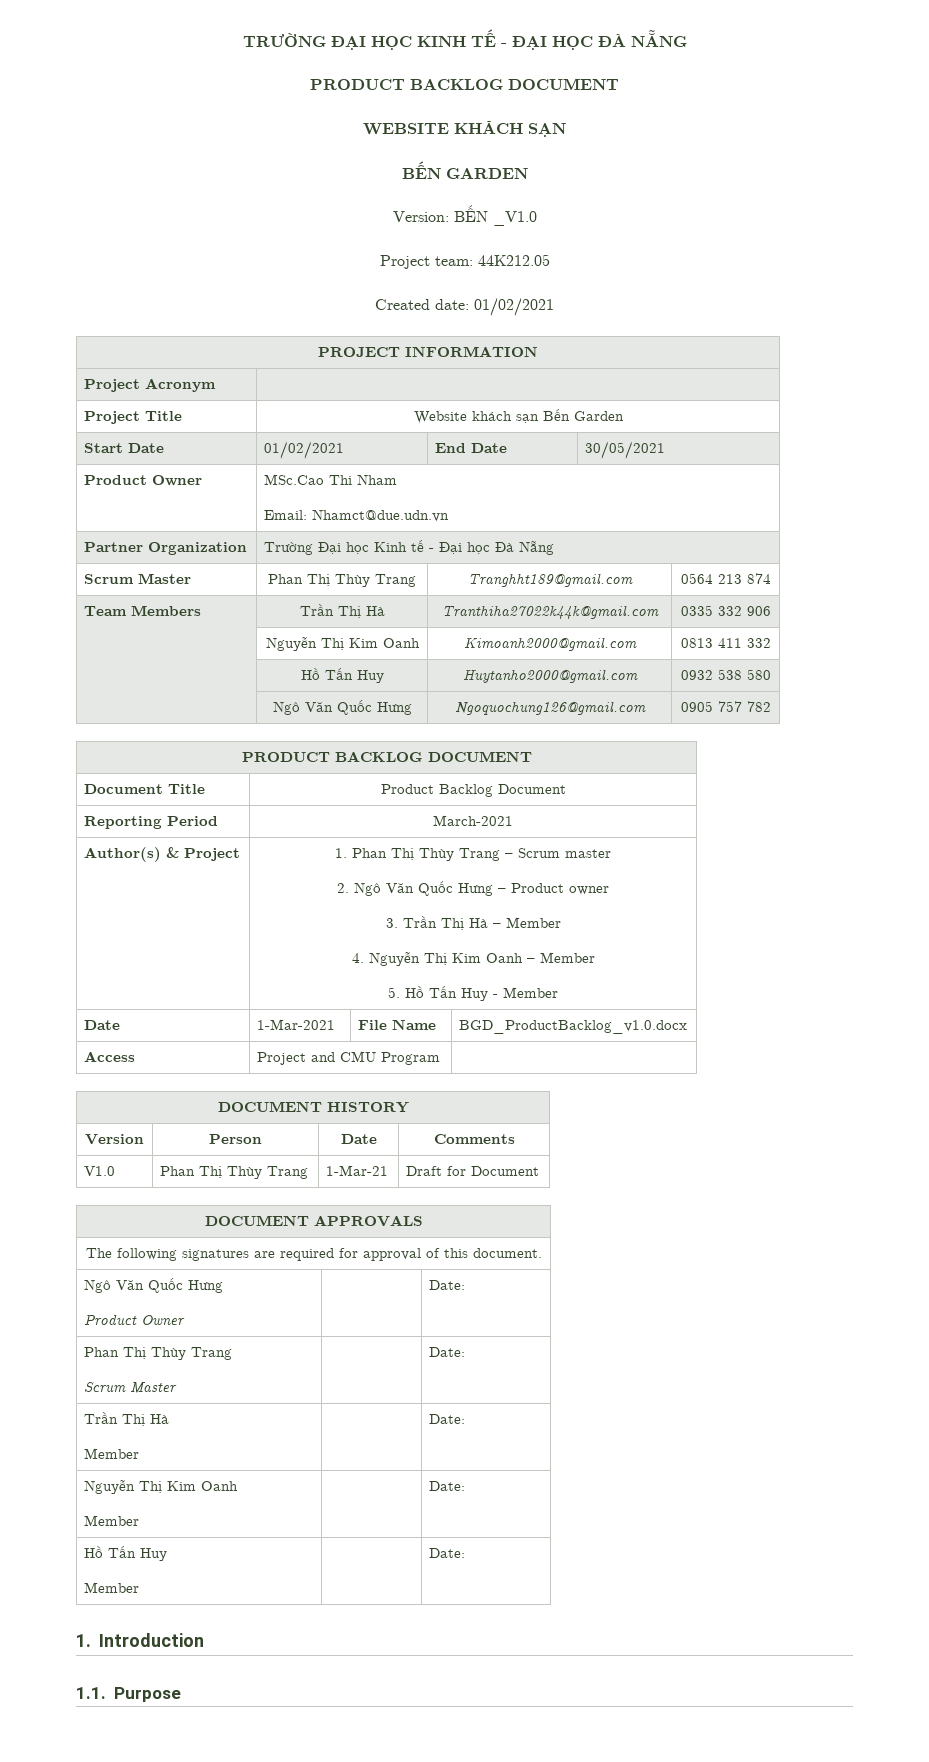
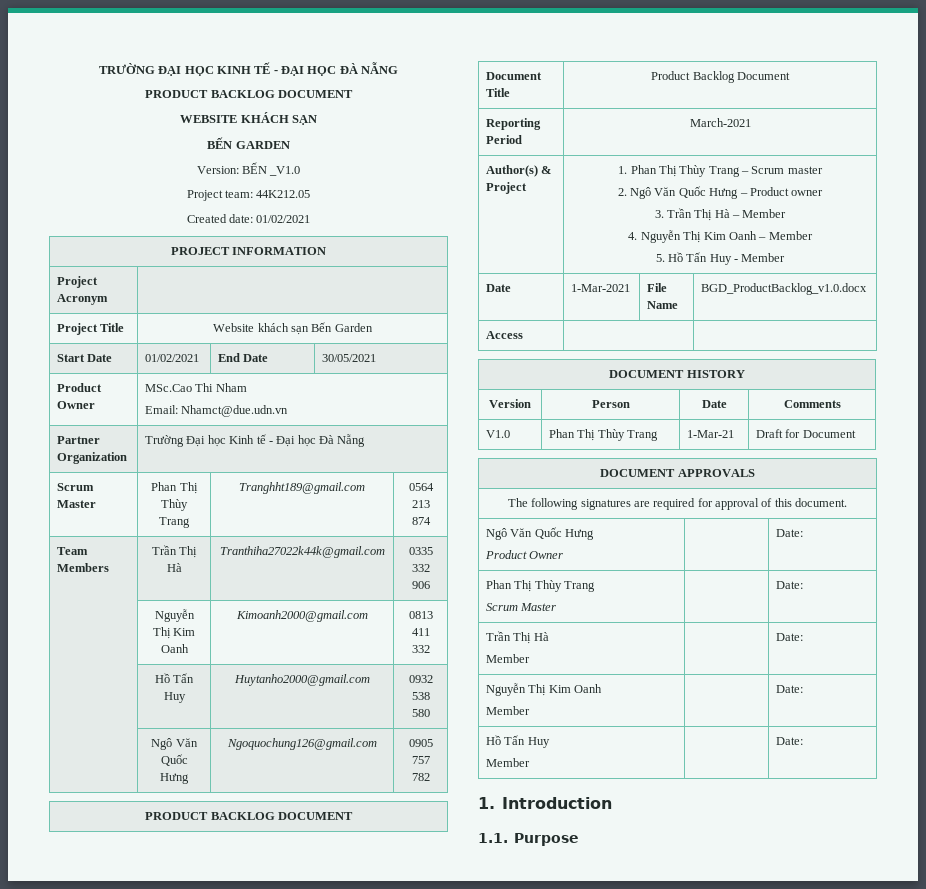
[257,1051,441,1065] Project and CMU Program -> (524, 335) none

